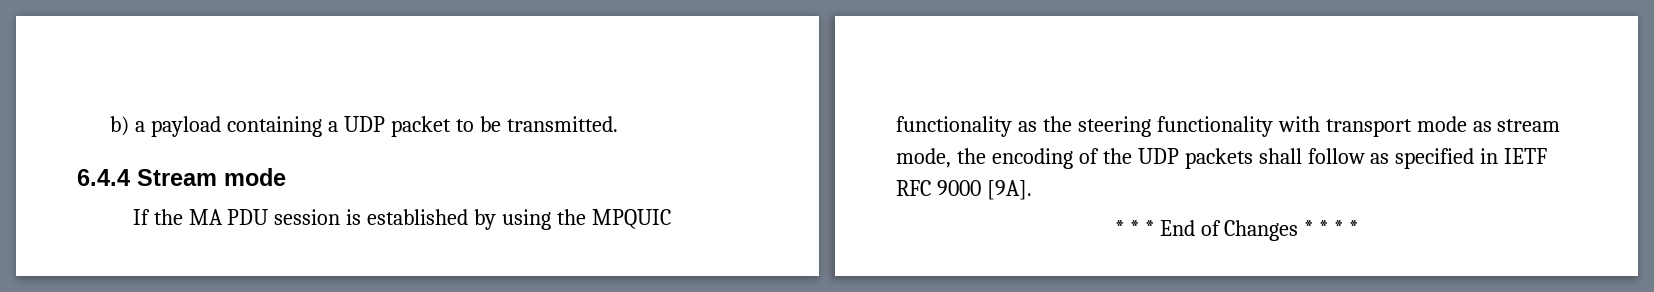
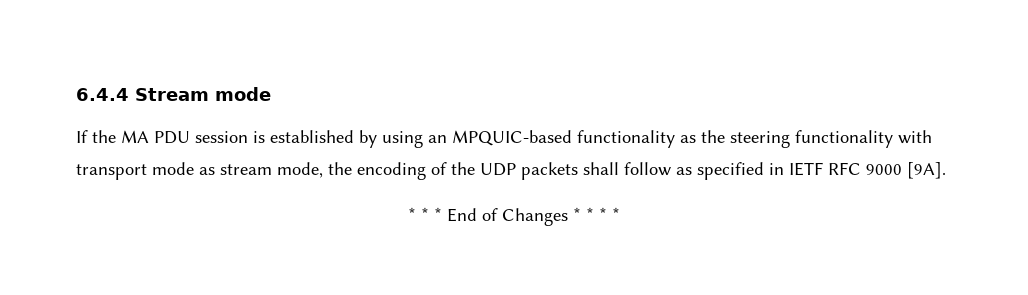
[110,116,618,137] b) a payload containing a UDP packet to be transmitted. // -> (76, 94) none
[557,209,672,229] the MPQUIC -> [428,130,572,146] an MPQUIC-based

